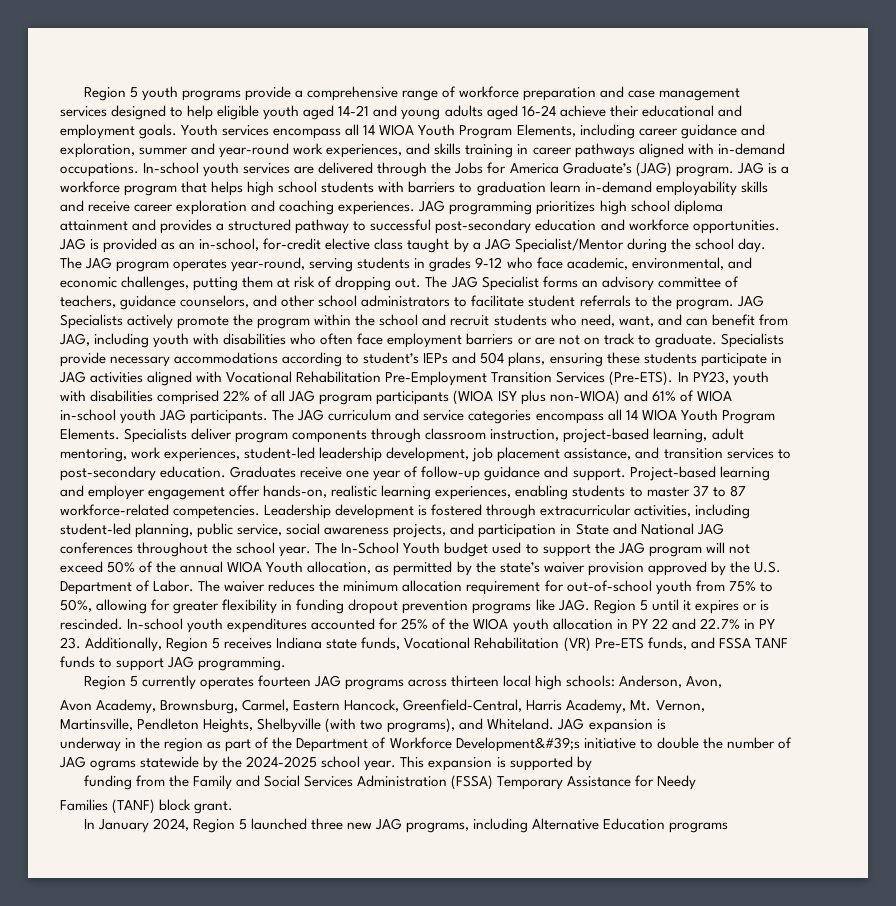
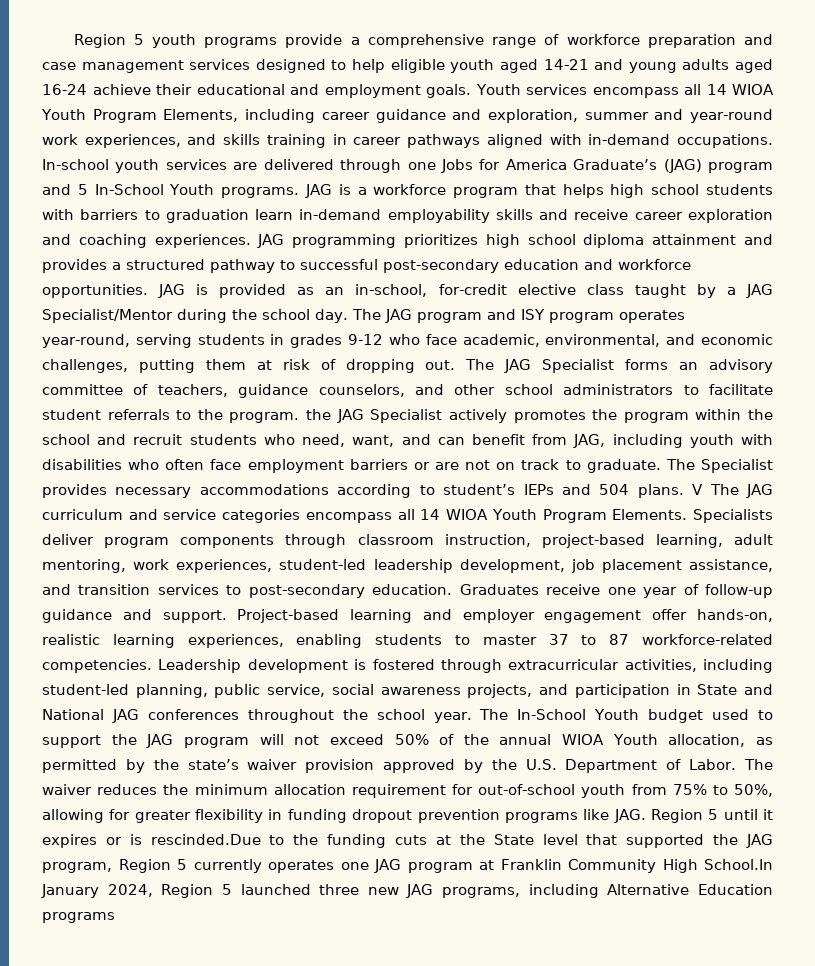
[431,162,452,174] the -> [407,162,436,170] one
[675,166,734,177] program. -> [707,162,773,173] [42,184,300,198] program and 5 In-School Youth programs.
(170, 266) none -> [486,309,614,323] and ISY program
[736,295,764,307] [60,314,230,329] JAG Specialists actively promote -> [306,409,586,423] the JAG Specialist actively promotes
[720,333,784,348] [60,352,106,367] Specialists provide -> [665,459,773,473] [42,484,107,498] The Specialist provides
[508,352,782,367] [59,371,769,386] [60,390,732,405] [60,409,269,424] plans, ensuring these students participate in JAG activities aligned with Vocational Rehabilitation Pre-Employment Transition Services (Pre-ETS). In PY23, youth with disabilities comprised 22% of all JAG program participants (WIOA ISY plus non-WIOA) and 61% of WIOA in-school youth JAG participants. -> [637,484,704,498] plans. V
[60,618,775,633] [60,637,788,652] [60,656,287,671] [83,675,723,690] [60,699,705,714] [60,718,666,733] [60,737,792,752] [59,756,592,771] [83,775,697,790] [60,799,234,814] [83,819,95,829] rescinded. In-school youth expenditures accounted for 25% of the WIOA youth allocation in PY 22 and 22.7% in PY 23. Additionally, Region 5 receives Indiana state funds, Vocational Rehabilitation (VR) Pre-ETS funds, and FSSA TANF funds to support JAG programming. // Region 5 currently operates fourteen JAG programs across thirteen local high schools: Anderson, Avon, // Avon Academy, Brownsburg, Carmel, Eastern Hancock, Greenfield-Central, Harris Academy, Mt. Vernon, // Martinsville, Pendleton Heights, Shelbyville (with two programs), and Whiteland. JAG expansion is // underway in the region as part of the Department of Workforce Development&#39;s initiative to double the number of JAG ograms statewide by the 2024-2025 school year. This expansion is supported by // funding from the Family and Social Services Administration (FSSA) Temporary Assistance for Needy // Families (TANF) block grant. // In -> [150,834,774,848] [42,859,774,873] rescinded.Due to the funding cuts at the State level that supported the JAG program, Region 5 currently operates one JAG program at Franklin Community High School.In

